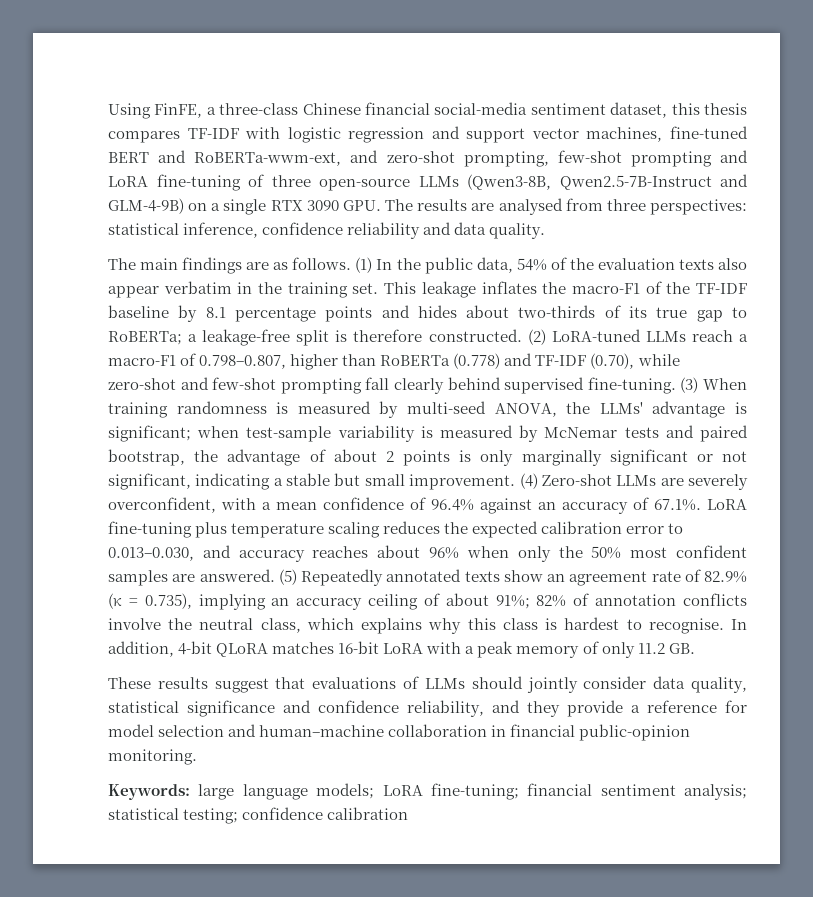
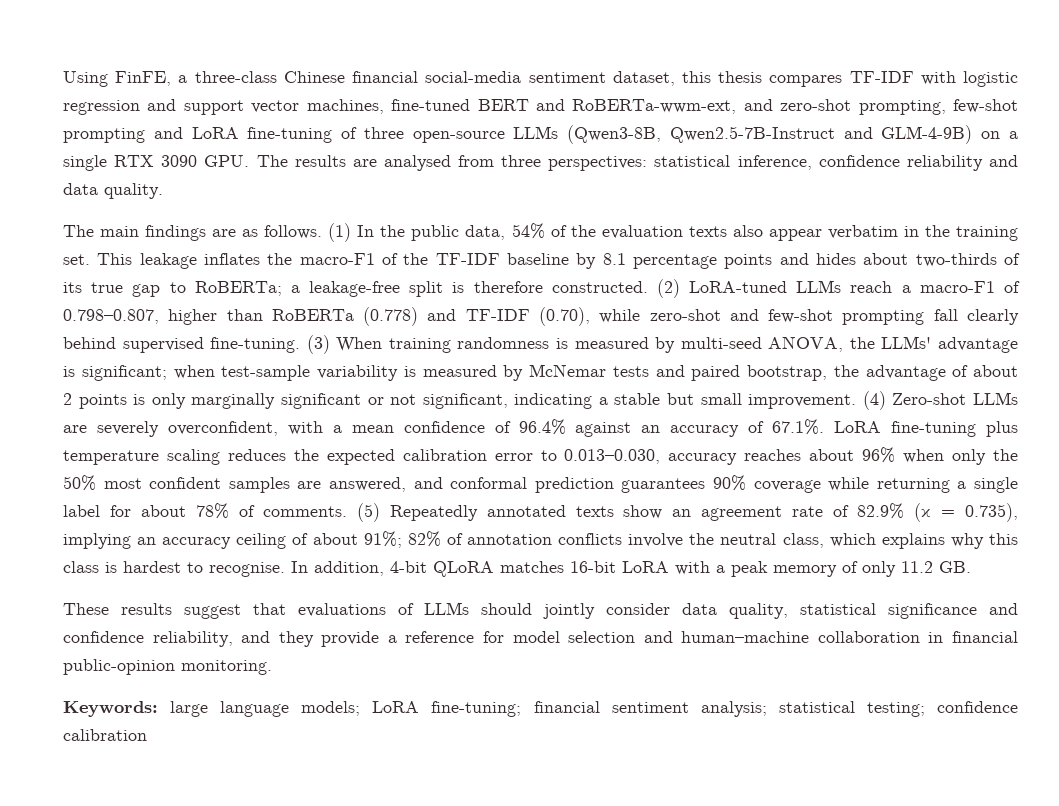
[202,545,231,558] and -> (661, 456) none
[199,569,275,582] answered. -> [329,475,1019,493] [63,503,347,519] answered, and conformal prediction guarantees 90% coverage while returning a single label for about 78% of comments.

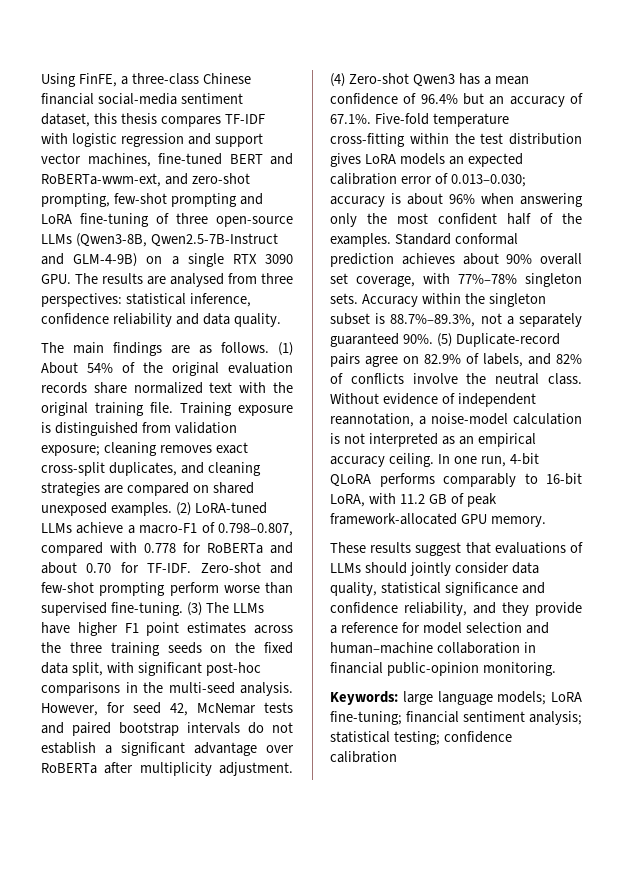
[357,223,1018,241] [63,253,1021,269] [63,281,648,297] In the public data, 54% of the evaluation texts also appear verbatim in the training set. This leakage inflates the macro-F1 of the TF-IDF baseline by 8.1 percentage points and hides about two-thirds of its true gap to RoBERTa; a leakage-free split is therefore constructed. -> [41,362,293,376] [41,382,294,394] [41,402,293,416] [41,422,237,436] [41,442,248,456] [41,462,261,476] [41,482,254,496] [41,502,172,516] About 54% of the original evaluation records share normalized text with the original training file. Training exposure is distinguished from validation exposure; cleaning removes exact cross-split duplicates, and cleaning strategies are compared on shared unexposed examples.
[850,281,893,293] reach -> [76,522,124,534] achieve
[168,307,1020,326] [63,335,1018,354] [63,364,1018,381] [63,391,1019,410] [63,421,323,437] higher than RoBERTa (0.778) and TF-IDF (0.70), while zero-shot and few-shot prompting fall clearly behind supervised fine-tuning. (3) When training randomness is measured by multi-seed ANOVA, the LLMs' advantage is significant; when test-sample variability is measured by McNemar tests and paired bootstrap, the advantage of about 2 points is only marginally significant or not significant, indicating a stable but small improvement. (4) Zero-shot LLMs are severely overconfident, with -> [41,542,293,556] [41,562,293,574] [41,582,293,596] [41,602,264,616] [41,622,293,636] [41,642,293,656] [41,662,261,676] [41,682,293,696] [41,702,293,716] [41,722,293,736] [41,742,294,756] [41,762,293,776] [330,73,480,87] compared with 0.778 for RoBERTa and about 0.70 for TF-IDF. Zero-shot and few-shot prompting perform worse than supervised fine-tuning. (3) The LLMs have higher F1 point estimates across the three training seeds on the fixed data split, with significant post-hoc comparisons in the multi-seed analysis. However, for seed 42, McNemar tests and paired bootstrap intervals do not establish a significant advantage over RoBERTa after multiplicity adjustment. (4) Zero-shot Qwen3 has
[575,422,632,437] against -> [463,93,484,105] but
[834,421,1018,437] [63,449,802,465] LoRA fine-tuning plus temperature scaling reduces the expected calibration error to 0.013–0.030, accuracy reaches -> [374,113,509,127] [330,133,582,147] [330,153,523,167] [330,173,526,187] [330,193,401,207] Five-fold temperature cross-fitting within the test distribution gives LoRA models an expected calibration error of 0.013–0.030; accuracy is
(945, 456) none -> [520,193,583,207] answering
[63,475,96,491] 50% -> (387, 218) none
[228,475,1019,493] [63,503,1019,522] [63,531,402,549] samples are answered, and conformal prediction guarantees 90% coverage while returning a single label for about 78% of comments. (5) Repeatedly annotated texts show an agreement rate of 82.9% (κ = 0.735), implying an accuracy ceiling of about 91%; -> [507,213,582,225] [330,233,518,247] [330,253,582,267] [330,273,582,287] [330,293,546,307] [330,313,582,327] [330,333,560,347] [330,353,551,367] half of the examples. Standard conformal prediction achieves about 90% overall set coverage, with 77%–78% singleton sets. Accuracy within the singleton subset is 88.7%–89.3%, not a separately guaranteed 90%. (5) Duplicate-record pairs agree on 82.9% of labels, and
[466,534,552,545] annotation -> (343, 378) none
[782,533,1018,549] [63,561,971,577] class, which explains why this class is hardest to recognise. In addition, 4-bit QLoRA matches 16-bit LoRA with a peak memory of only 11.2 GB. -> [548,373,582,385] [330,393,536,407] [330,413,582,427] [330,433,536,447] [330,453,539,467] [330,473,582,487] [330,493,497,507] [330,513,546,527] class. Without evidence of independent reannotation, a noise-model calculation is not interpreted as an empirical accuracy ceiling. In one run, 4-bit QLoRA performs comparably to 16-bit LoRA, with 11.2 GB of peak framework-allocated GPU memory.

